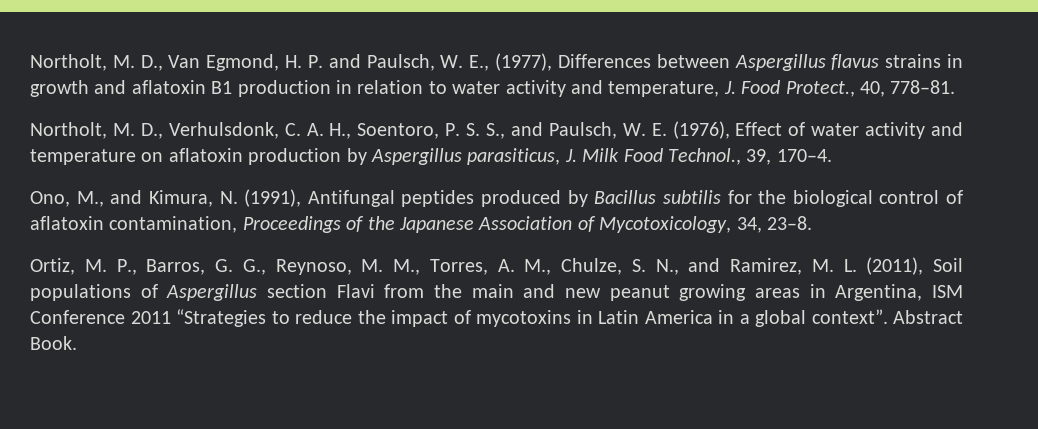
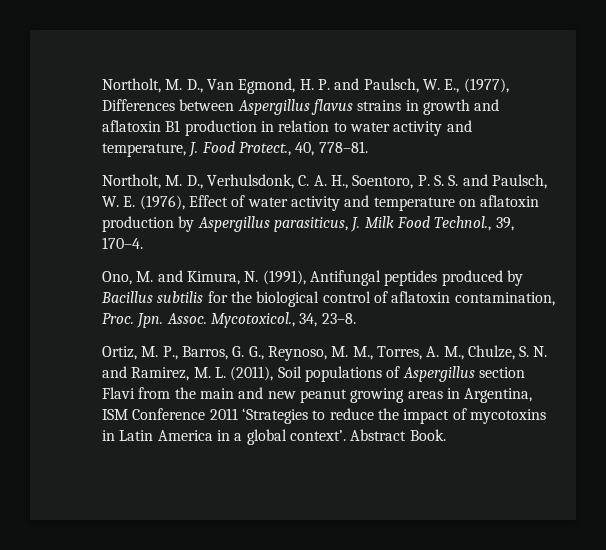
[485,123,505,139] S., -> [448,175,459,186] S.
[76,191,104,207] M., -> [136,271,154,282] M.
[242,216,732,233] Proceedings of the Japanese Association of Mycotoxicology, -> [102,312,295,328] Proc. Jpn. Assoc. Mycotoxicol.,
[655,259,679,275] N., -> [533,346,548,357] N.
[176,309,266,327] “Strategies -> [241,408,308,424] ‘Strategies
[811,309,888,324] context”. -> [289,430,346,441] context’.

